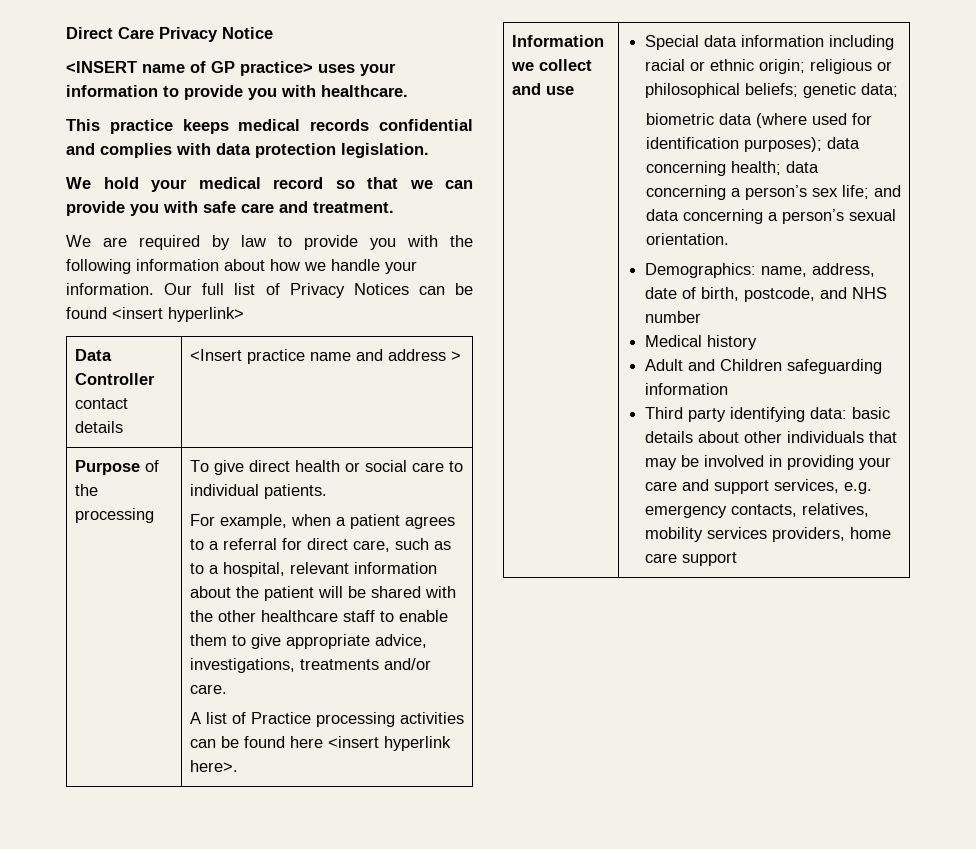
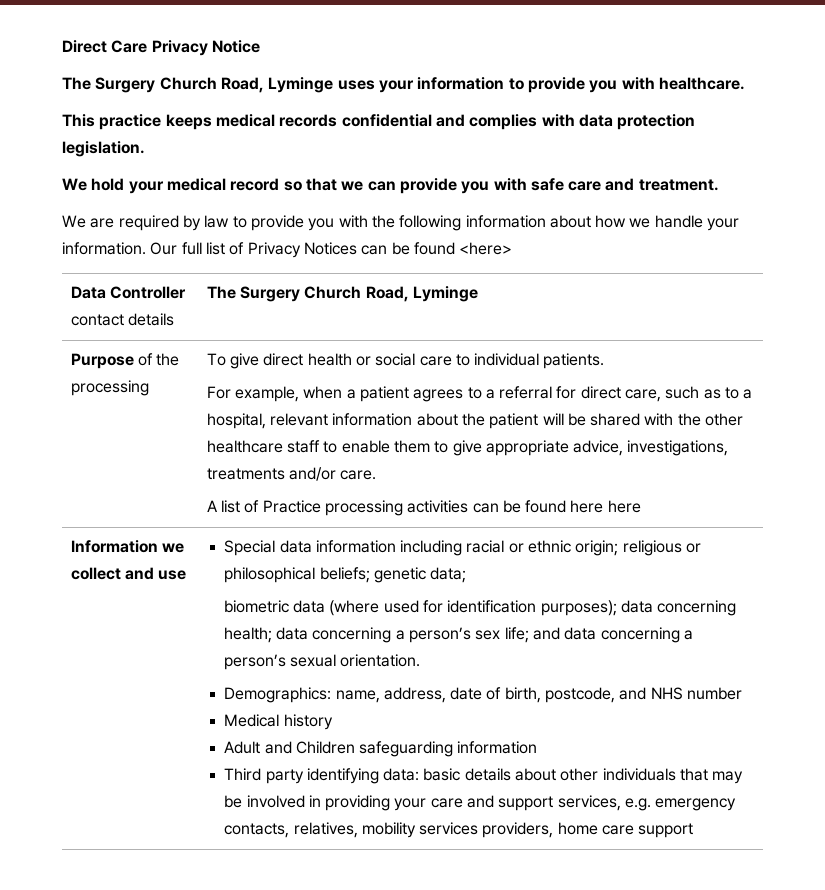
[66,61,313,76] <INSERT name of GP practice> -> [62,77,334,93] The Surgery Church Road, Lyminge
[112,307,244,322] <insert hyperlink> -> [459,242,513,255] <here>
[189,349,461,364] <Insert practice name and address > -> [206,286,478,302] The Surgery Church Road, Lyminge
[327,736,451,751] [189,760,238,772] <insert hyperlink here>. -> [607,500,641,513] here

